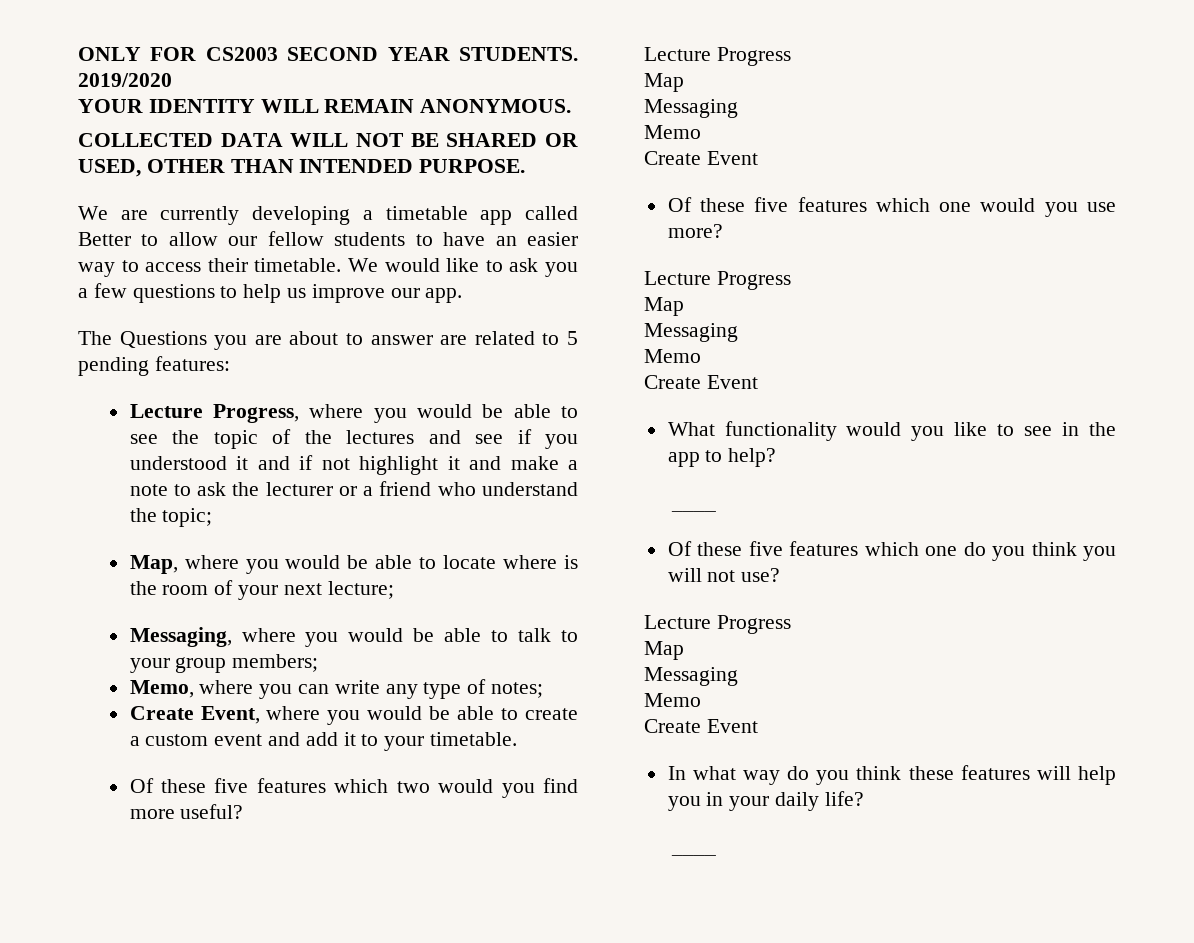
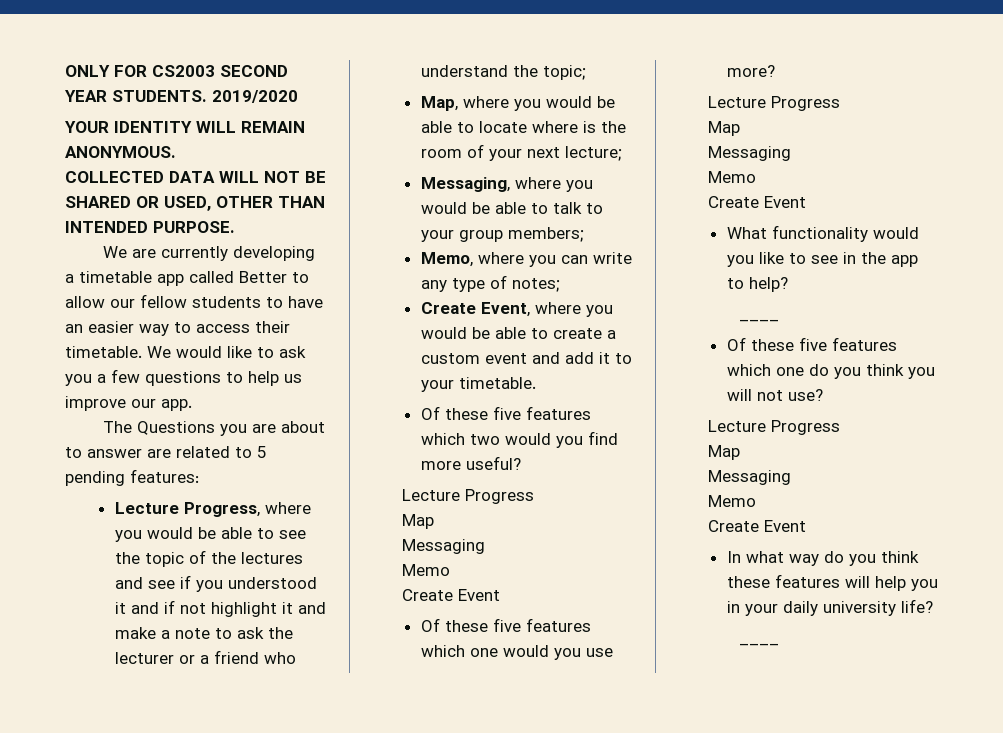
(820, 801) none -> [822,601,896,616] university

